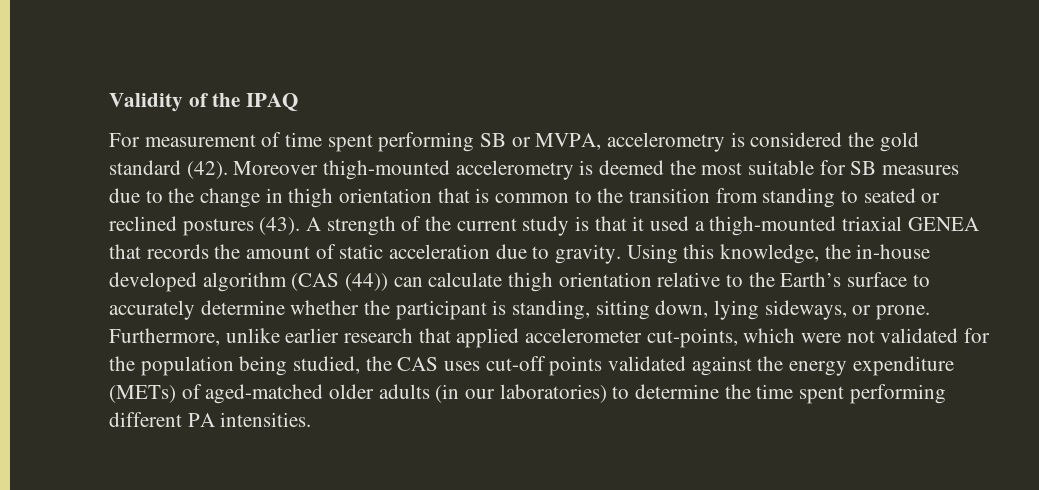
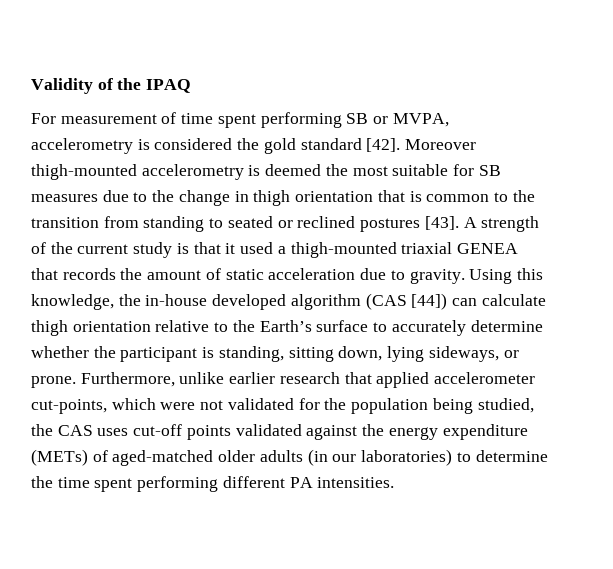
[186,161,228,179] (42). -> [366,138,401,152] [42].
[259,217,301,235] (43). -> [424,216,459,230] [43].
[345,273,389,291] (44)) -> [411,293,448,310] [44])

